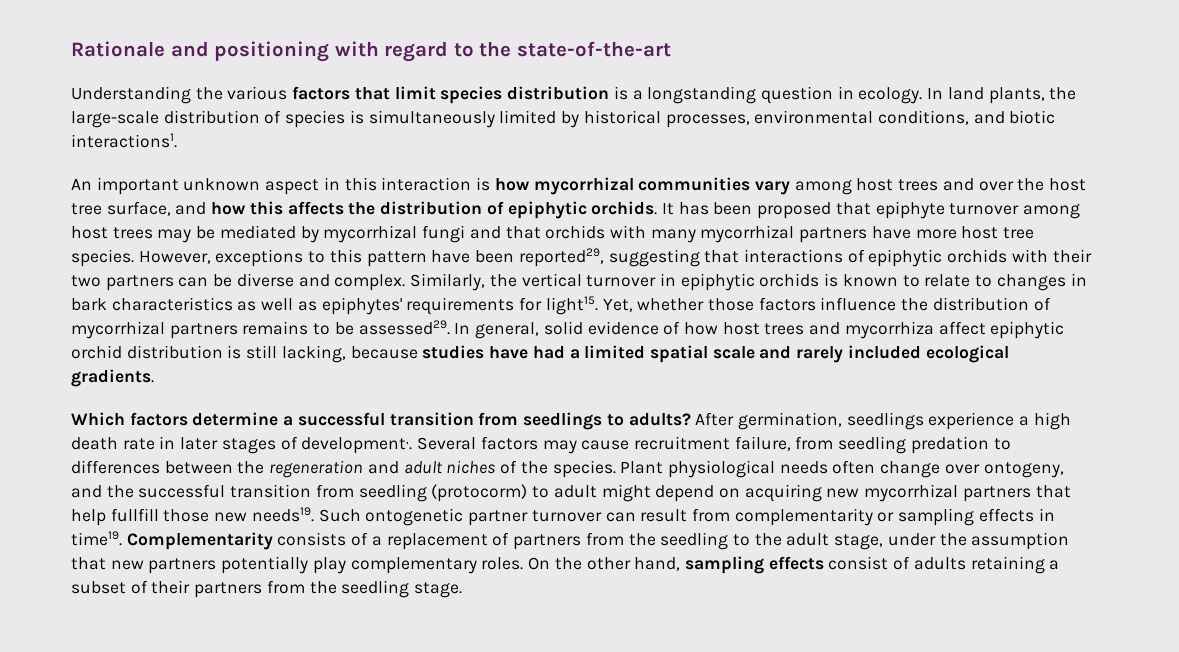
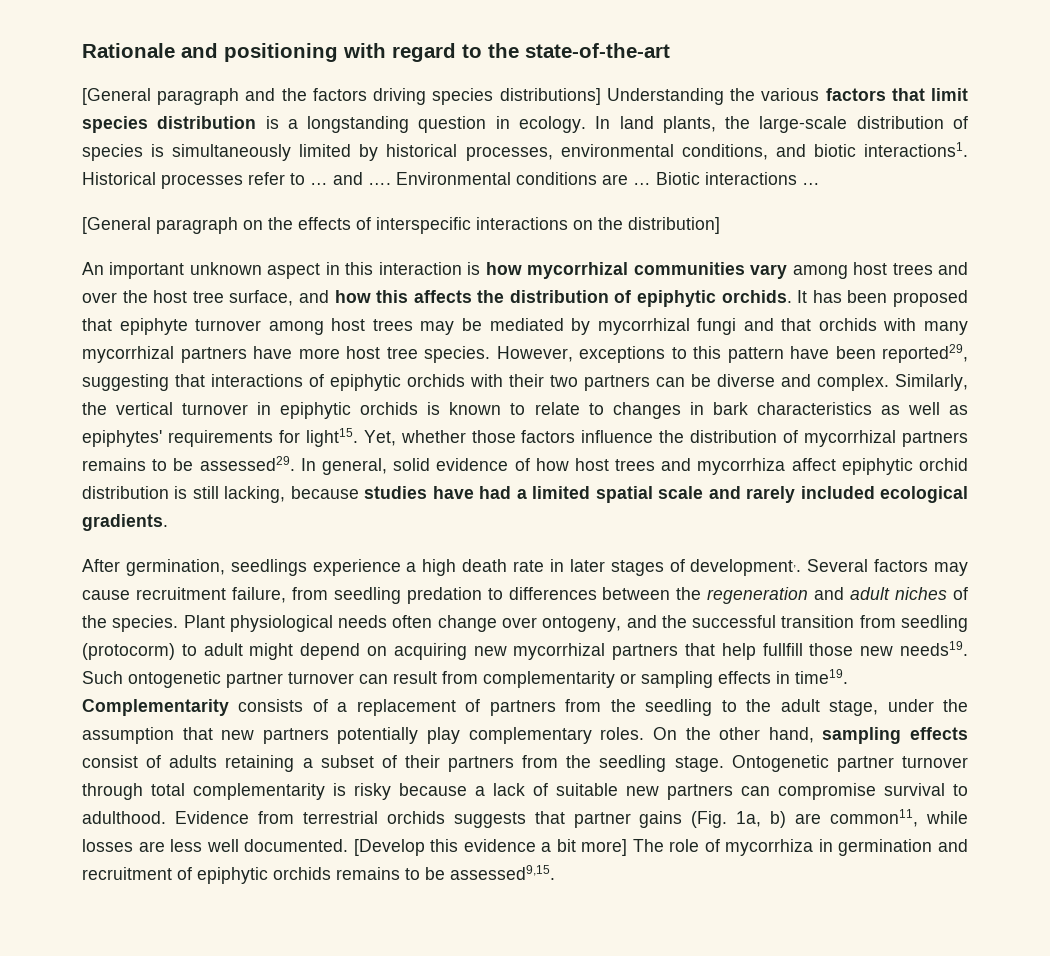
(671, 49) none -> [82,88,601,105] [General paragraph and the factors driving species distributions]
(177, 140) none -> [82,172,820,189] [82,217,720,234] Historical processes refer to … and …. Environmental conditions are … Biotic interactions … // [General paragraph on the effects of interspecific interactions on the distribution]
[71,412,691,430] Which factors determine a successful transition from seedlings to adults? -> (168, 522) none
(463, 590) none -> [731,755,968,772] [82,783,968,800] [82,809,969,828] [82,839,968,856] [82,865,555,884] Ontogenetic partner turnover through total complementarity is risky because a lack of suitable new partners can compromise survival to adulthood. Evidence from terrestrial orchids suggests that partner gains (Fig. 1a, b) are common11, while losses are less well documented. [Develop this evidence a bit more] The role of mycorrhiza in germination and recruitment of epiphytic orchids remains to be assessed9,15.

